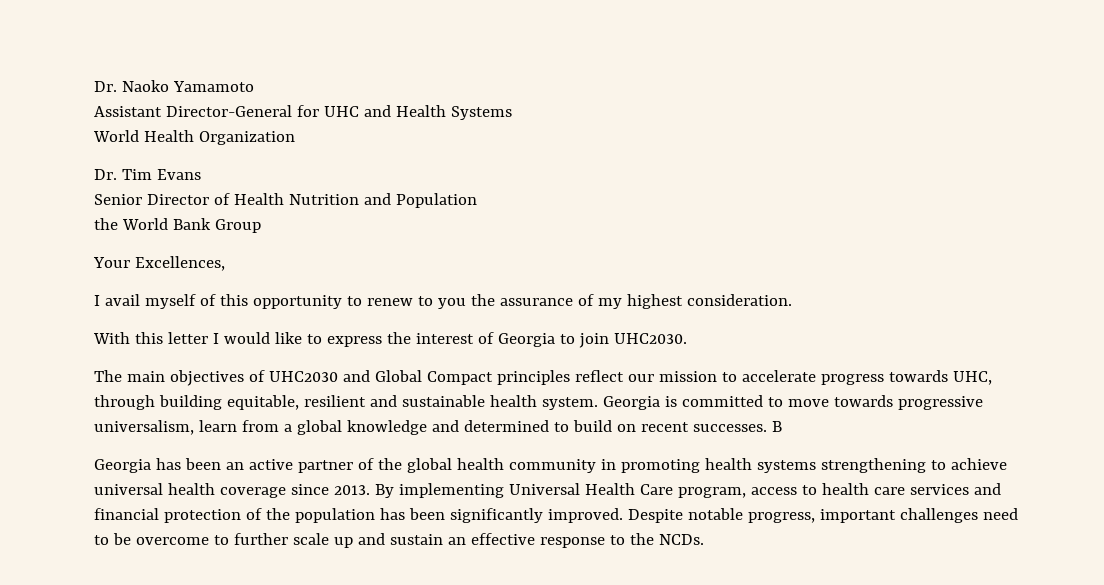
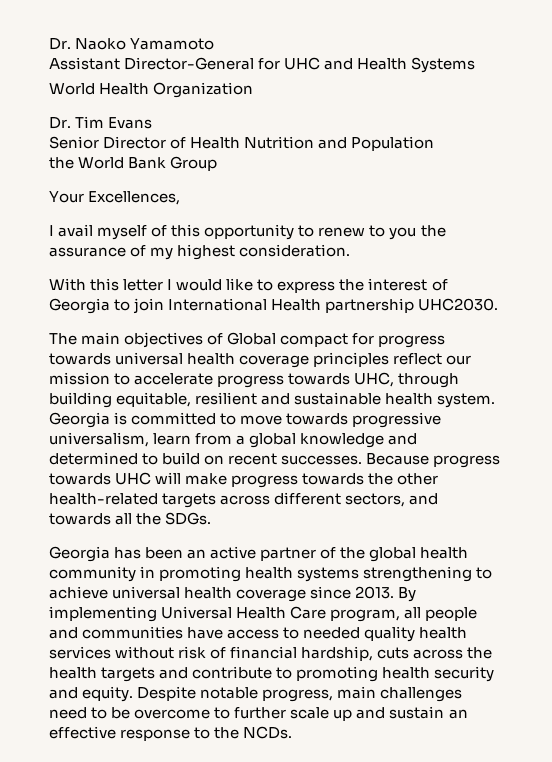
(609, 340) none -> [168,298,415,313] International Health partnership
[268,370,493,385] UHC2030 and Global Compact -> [227,332,446,348] [49,352,310,368] Global compact for progress towards universal health coverage
[771,421,782,432] B -> [366,453,501,468] [49,472,439,488] [49,492,439,508] [49,512,212,525] Because progress towards UHC will make progress towards the other health-related targets across different sectors, and towards all the SDGs.
[750,483,1001,495] [94,508,623,523] access to health care services and financial protection of the population has been significantly improved. -> [404,607,478,621] [49,626,468,642] [49,646,493,661] [49,666,495,682] [49,686,134,702] all people and communities have access to needed quality health services without risk of financial hardship, cuts across the health targets and contribute to promoting health security and equity.
[819,509,896,523] important -> [337,686,377,699] main

